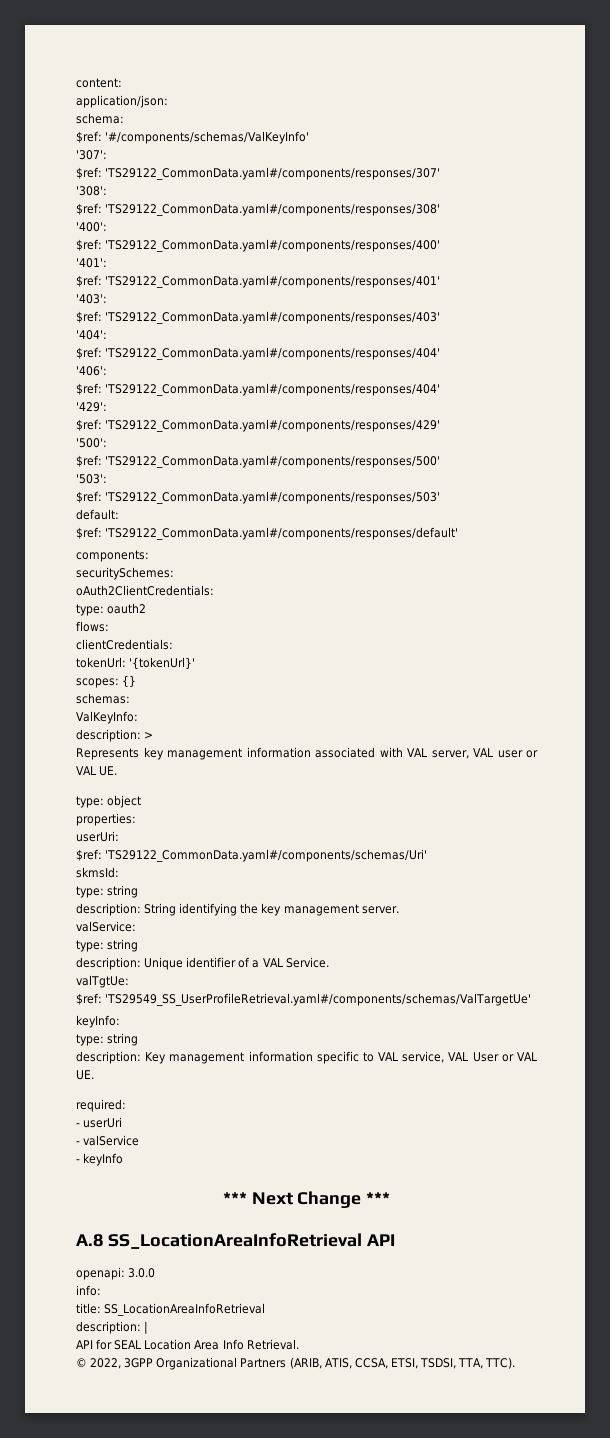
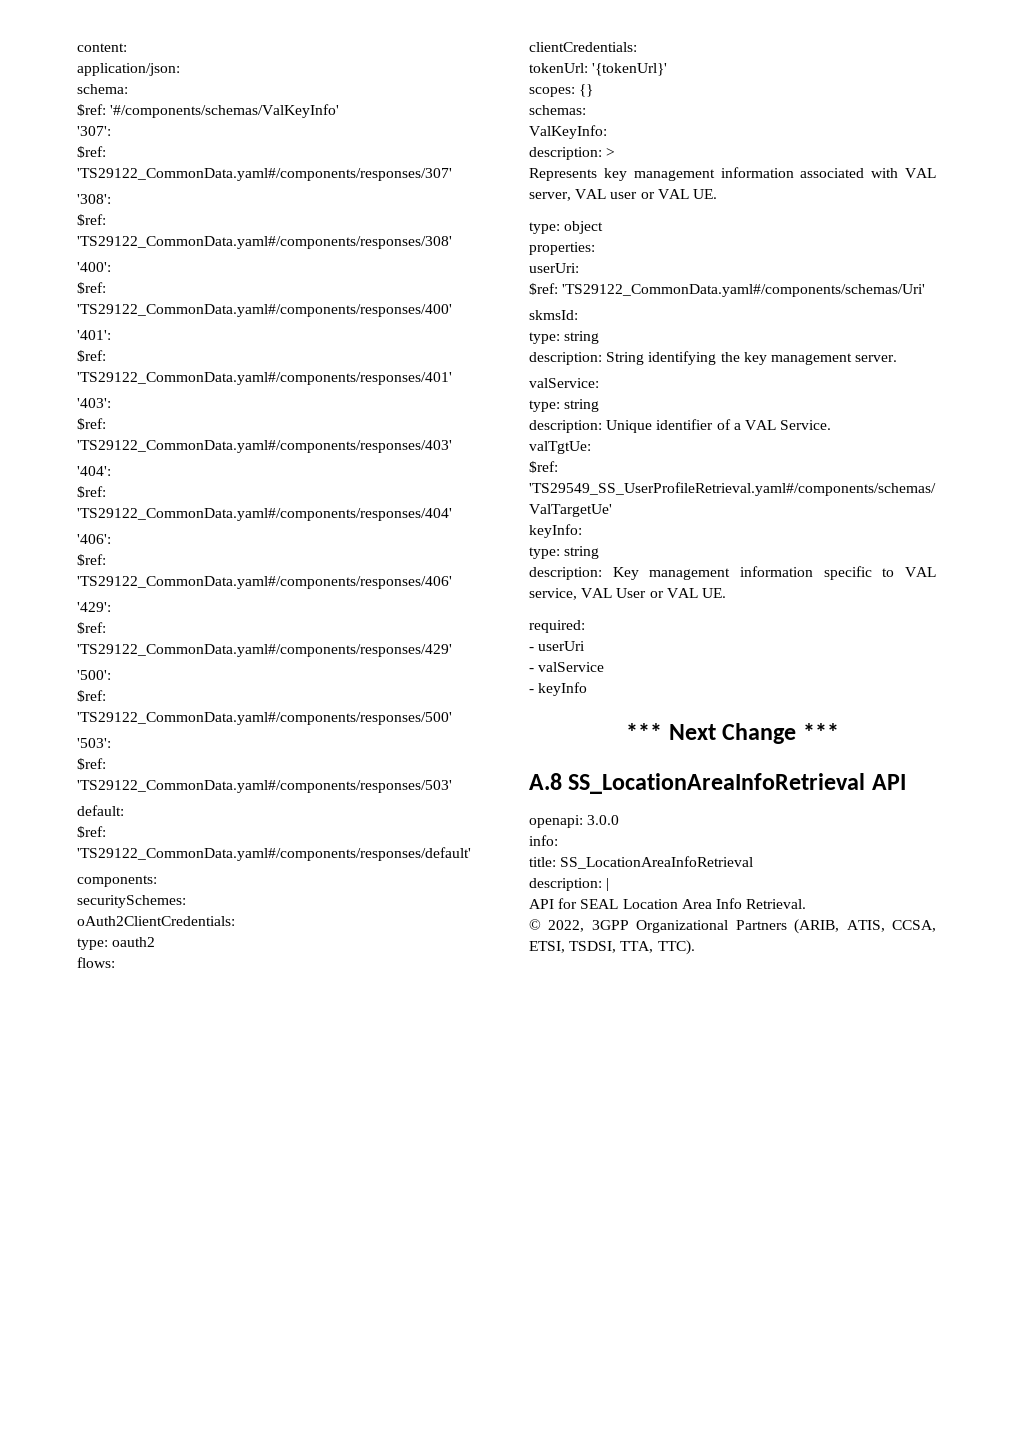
[105,383,441,396] 'TS29122_CommonData.yaml#/components/responses/404' -> [77,576,452,589] 'TS29122_CommonData.yaml#/components/responses/406'

